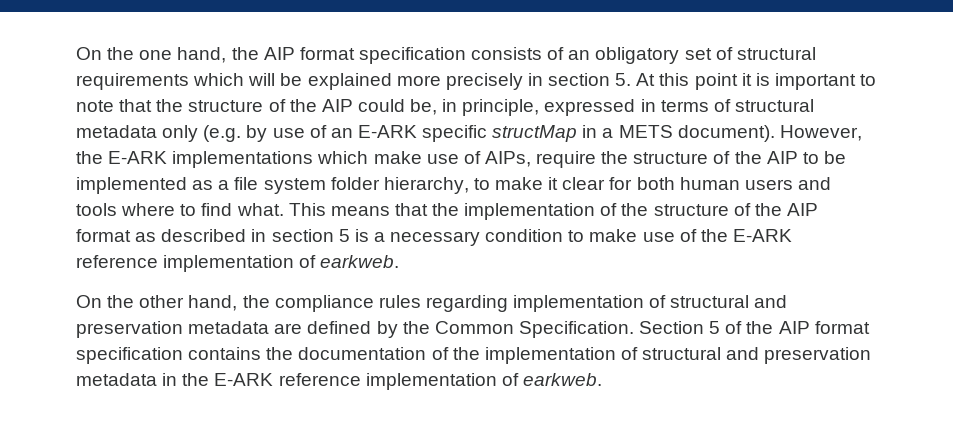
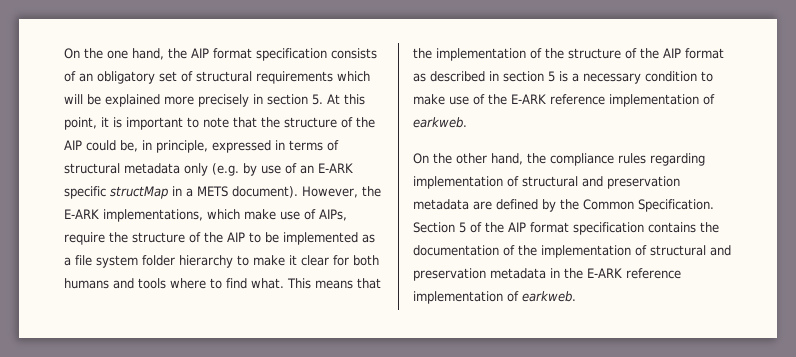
[694,73,738,90] point -> [64,117,97,130] point,
[172,151,314,168] implementations -> [103,209,203,222] implementations,
[383,177,469,194] hierarchy, -> [179,255,233,268] hierarchy
[679,177,793,190] human users -> [64,278,109,289] humans

